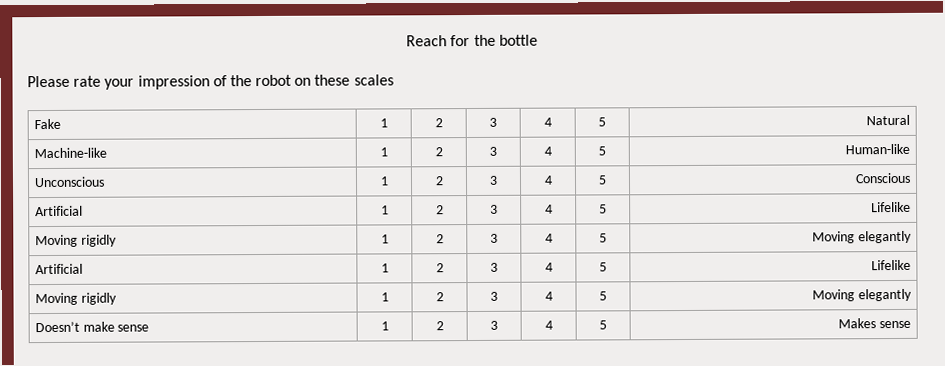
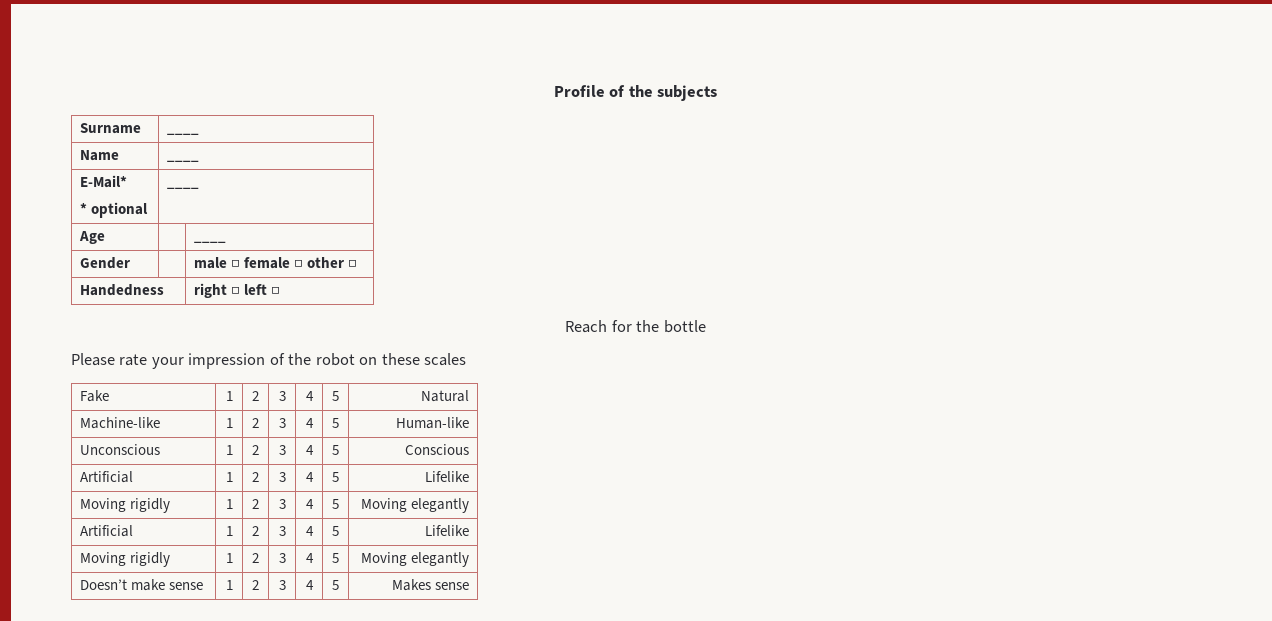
(406, 41) none -> [553,85,718,101] [80,123,142,134] [167,133,200,135] [80,150,120,161] [167,160,200,162] [80,175,128,188] [80,202,149,218] [167,187,200,189] [79,231,106,244] [194,241,227,243] [80,257,131,269] [194,257,358,269] [80,284,165,296] [194,283,281,298] Profile of the subjects // Surname | ____ // Name | ____ // E-Mail* // * optional | ____ // Age | | ____ // Gender | | male □ female □ other □ // Handedness | right □ left □ //

